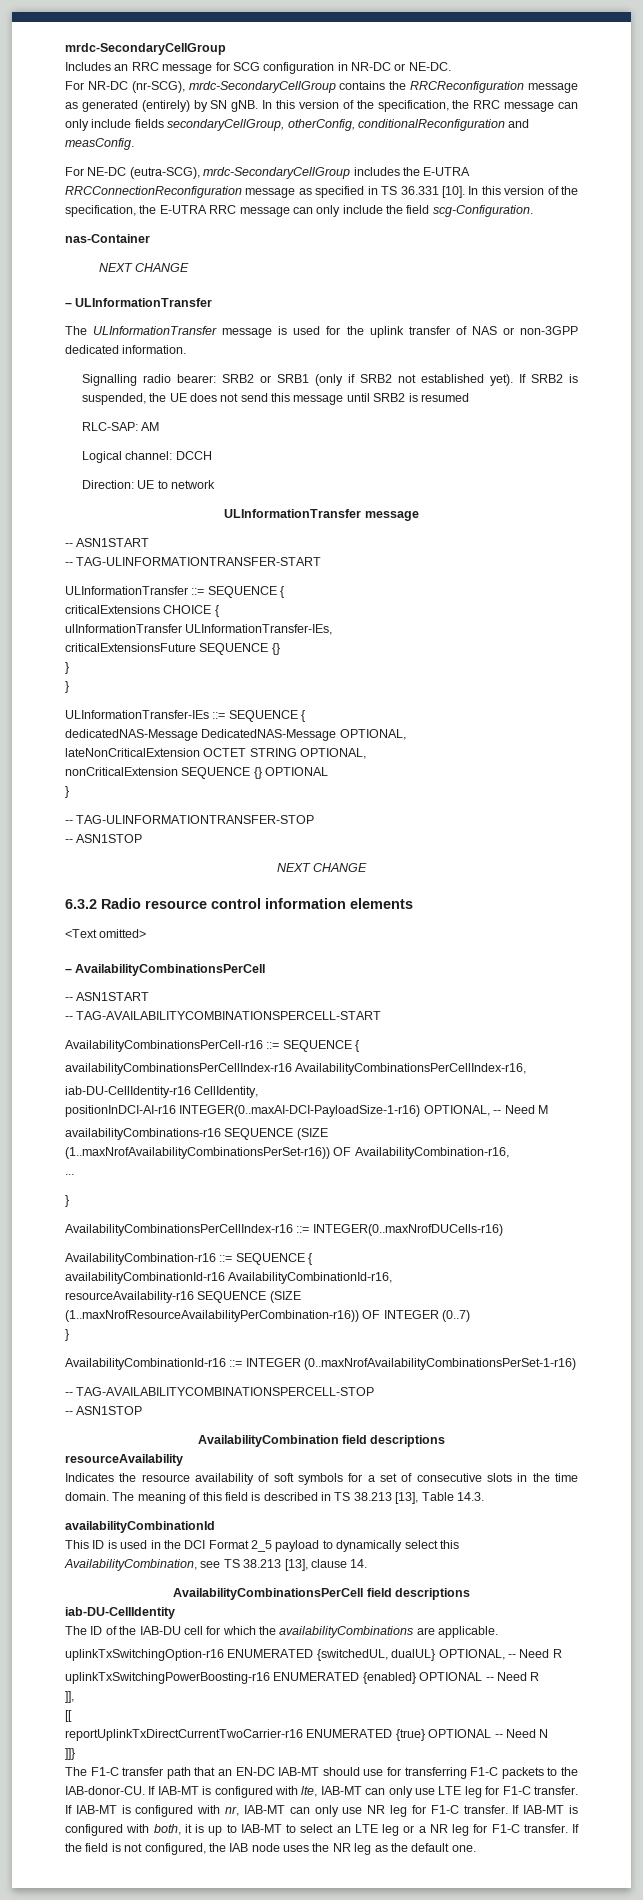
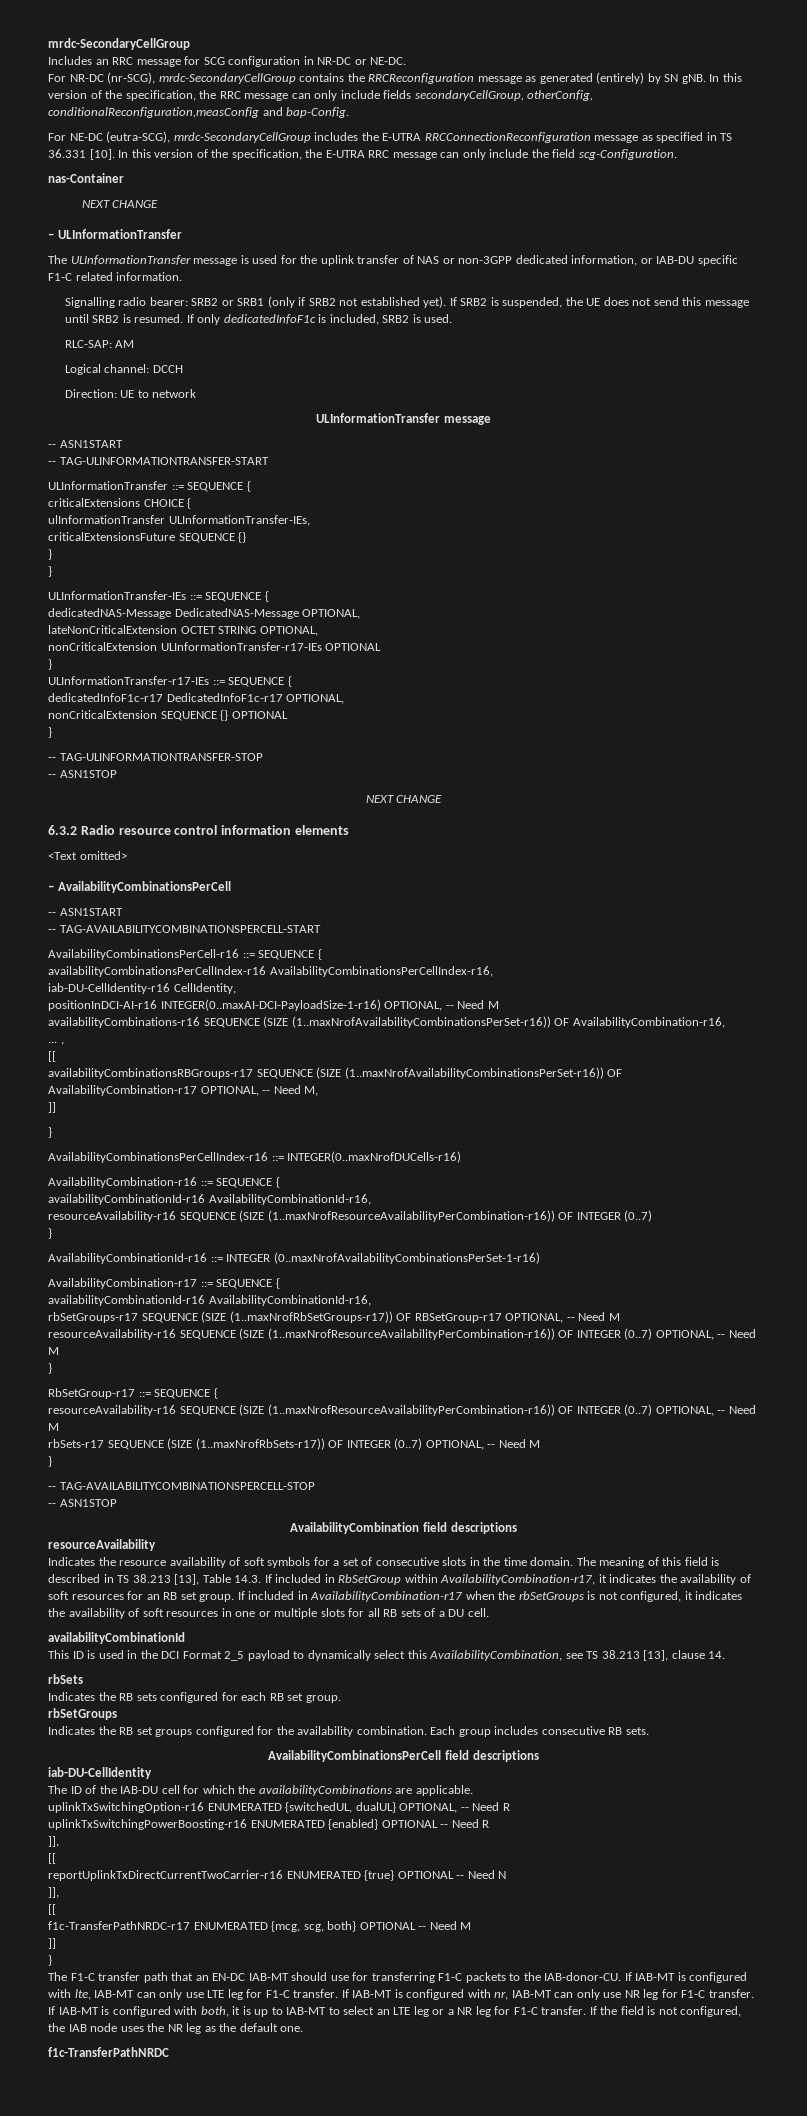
[357,119,530,131] [65,138,134,150] conditionalReconfiguration and measConfig. -> [48,107,350,118] conditionalReconfiguration,measConfig and bap-Config.
(119, 349) none -> [571,255,738,266] [48,272,113,281] information, or IAB-DU specific F1-C related
[420,393,469,402] resumed -> [134,314,453,325] resumed. If only dedicatedInfoF1c is included, SRB2 is used.
(367, 753) none -> [48,642,382,651] [48,659,52,670] [48,676,292,687] [48,693,345,704] // nonCriticalExtension ULInformationTransfer-r17-IEs OPTIONAL // } // ULInformationTransfer-r17-IEs ::= SEQUENCE { // dedicatedInfoF1c-r17 DedicatedInfoF1c-r17 OPTIONAL,
(74, 1174) none -> [60,1042,64,1045] [48,1051,56,1062] [48,1067,623,1079] [48,1085,319,1096] [48,1102,56,1113] , // [[ // availabilityCombinationsRBGroups-r17 SEQUENCE (SIZE (1..maxNrofAvailabilityCombinationsPerSet-r16)) OF AvailabilityCombination-r17 OPTIONAL, -- Need M, // ]]
(577, 1364) none -> [48,1278,280,1289] [48,1295,371,1306] [48,1311,620,1323] [48,1328,756,1340] [48,1347,59,1355] [48,1363,52,1374] [48,1388,218,1399] [48,1404,756,1416] [48,1423,59,1431] [48,1438,541,1450] [48,1456,52,1467] // AvailabilityCombination-r17 ::= SEQUENCE { // availabilityCombinationId-r16 AvailabilityCombinationId-r16, // rbSetGroups-r17 SEQUENCE (SIZE (1..maxNrofRbSetGroups-r17)) OF RBSetGroup-r17 OPTIONAL, -- Need M // resourceAvailability-r16 SEQUENCE (SIZE (1..maxNrofResourceAvailabilityPerCombination-r16)) OF INTEGER (0..7) OPTIONAL, -- Need M // } // RbSetGroup-r17 ::= SEQUENCE { // resourceAvailability-r16 SEQUENCE (SIZE (1..maxNrofResourceAvailabilityPerCombination-r16)) OF INTEGER (0..7) OPTIONAL, -- Need M // rbSets-r17 SEQUENCE (SIZE (1..maxNrofRbSets-r17)) OF INTEGER (0..7) OPTIONAL, -- Need M // }
(484, 1496) none -> [264,1574,751,1585] [48,1591,743,1602] [48,1608,489,1619] If included in RbSetGroup within AvailabilityCombination-r17, it indicates the availability of soft resources for an RB set group. If included in AvailabilityCombination-r17 when the rbSetGroups is not configured, it indicates the availability of soft resources in one or multiple slots for all RB sets of a DU cell.
(368, 1563) none -> [48,1674,83,1684] [48,1692,341,1703] [48,1708,117,1720] [48,1726,649,1737] // rbSets // Indicates the RB sets configured for each RB set group. // rbSetGroups // Indicates the RB set groups configured for the availability combination. Each group includes consecutive RB sets.
[65,1748,75,1760] ]]} -> [48,1887,59,1898] [48,1904,56,1915] [48,1921,472,1932] [48,1938,56,1949] [48,1955,52,1966] ]], // [[ // f1c-TransferPathNRDC-r17 ENUMERATED {mcg, scg, both} OPTIONAL -- Need M // ]] // }
(476, 1848) none -> [48,2047,169,2057] // f1c-TransferPathNRDC

